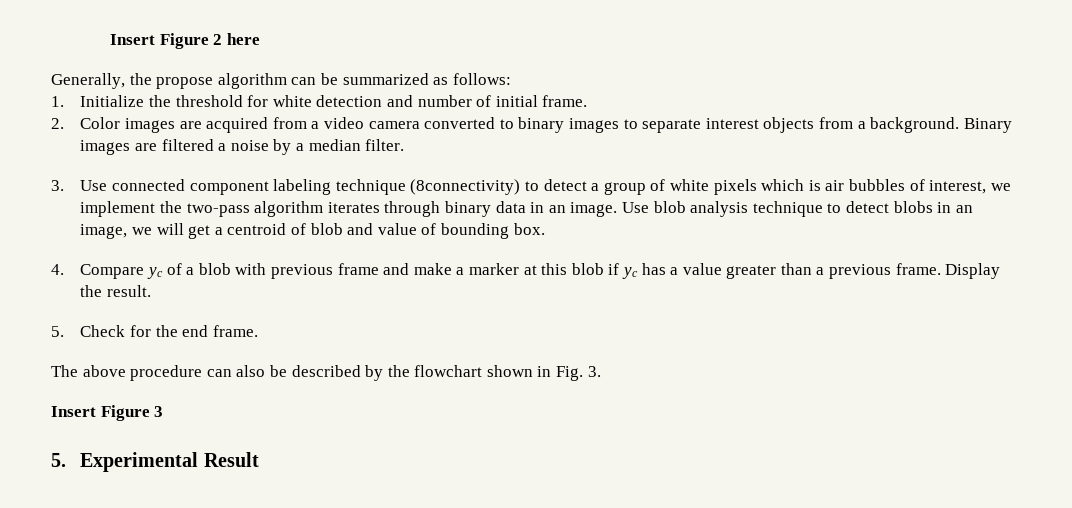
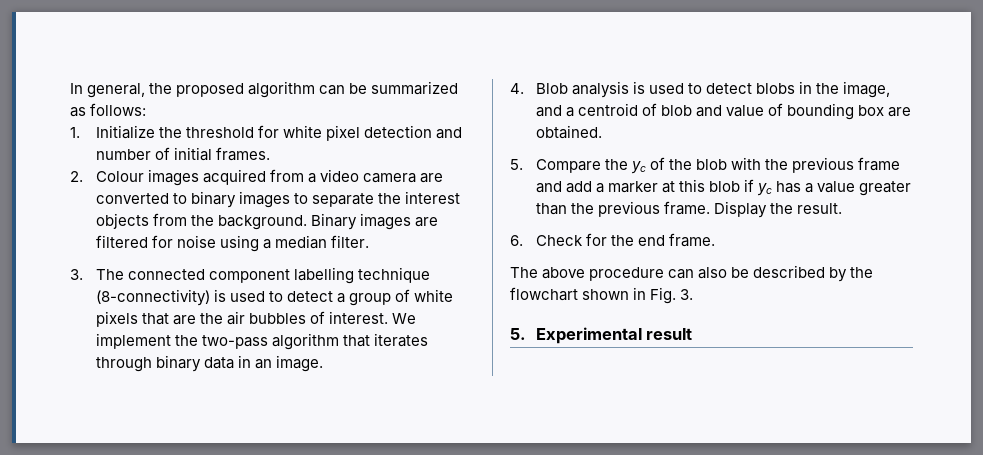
[109,33,260,49] [51,73,214,89] Insert Figure 2 here // Generally, the propose -> [70,83,245,98] In general, the proposed
(312, 101) none -> [325,125,360,141] pixel
[542,95,588,107] frame. -> [215,147,270,161] frames.
[80,117,202,133] Color images are -> [95,169,199,186] Colour images
(420, 125) none -> [420,173,444,183] are
(702, 126) none -> [378,193,402,204] the
[857,121,866,129] a -> [190,215,214,226] the
[218,139,292,155] a noise by -> [151,235,259,252] for noise using
[80,180,108,191] Use -> [95,269,124,280] The
[273,179,521,195] labeling technique (8connectivity) -> [293,267,430,284] [95,289,265,306] labelling technique (8-connectivity) is used
[761,179,821,191] which is -> [141,313,223,325] that are the
[929,180,1011,194] interest, we -> [329,311,417,324] interest. We
(324, 209) none -> [342,335,370,347] that
[621,201,973,217] [80,223,211,239] Use blob analysis technique to detect blobs in an image, we will get -> [510,81,891,98] [535,105,562,117] // 4. Blob analysis is used to detect blobs in the image, and
[513,223,545,235] [51,264,145,279] box. // 4. Compare -> [858,105,912,117] [535,125,602,139] [510,159,628,173] box are obtained. // 5. Compare the
[186,267,195,275] a -> [668,159,692,170] the
(267, 269) none -> [765,159,789,170] the
[413,263,452,275] make -> [565,181,592,193] add
[816,267,825,275] a -> [570,203,594,214] the
[51,326,64,337] 5. -> [510,235,523,246] 6.
[51,405,164,421] // Insert Figure 3 -> (694, 294) none
[203,452,259,467] Result -> [646,328,693,340] result

